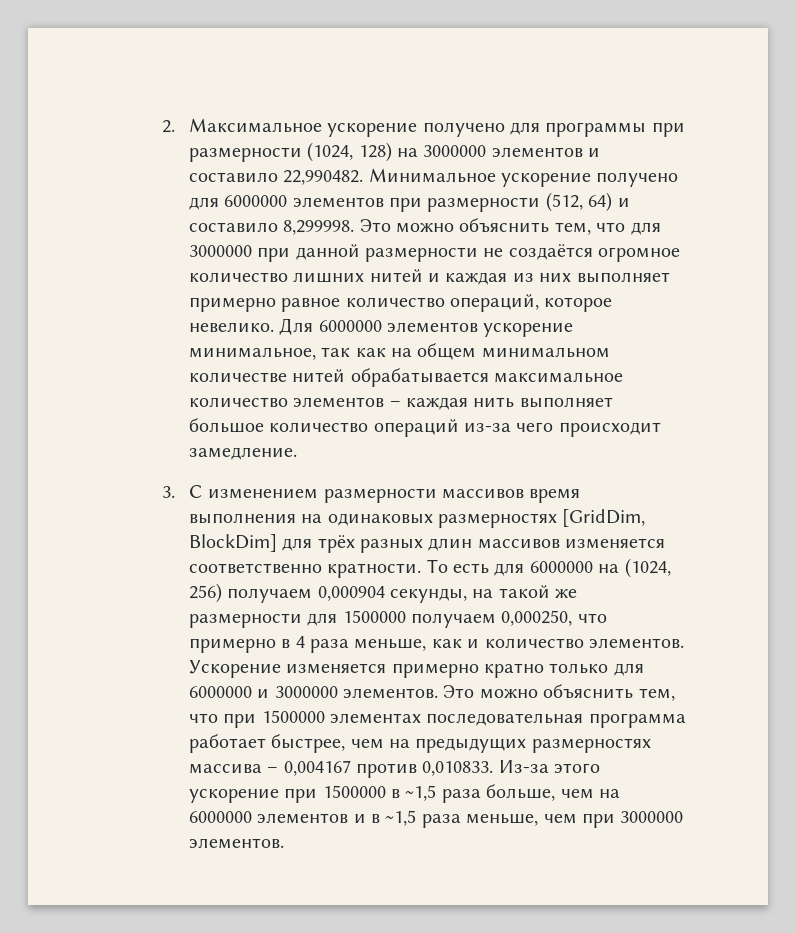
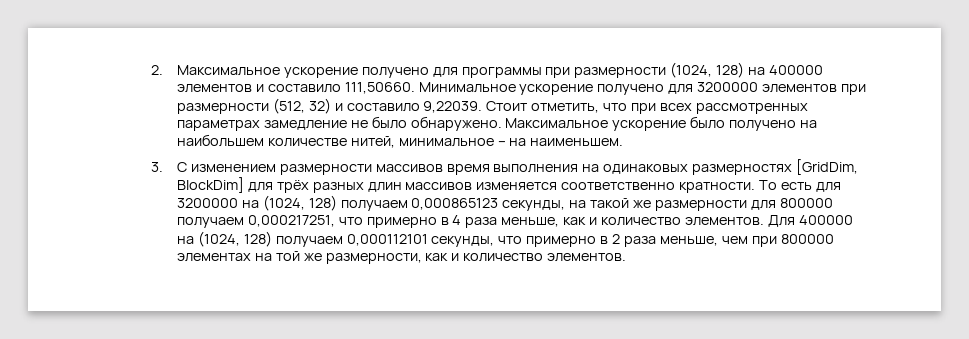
[423,145,487,157] 3000000 -> [768,65,823,75] 400000
[283,170,364,185] 22,990482. -> [344,82,415,94] 111,50660.
[224,195,288,207] 6000000 -> [697,82,759,92] 3200000
[588,192,630,212] [188,218,661,235] [188,244,681,262] [188,269,670,285] [188,294,613,312] [188,318,574,337] [188,343,610,360] [188,368,623,387] [188,397,613,410] [188,418,661,437] [188,447,297,460] 64) и составило 8,299998. Это можно объяснить тем, что для 3000000 при данной размерности не создаётся огромное количество лишних нитей и каждая из них выполняет примерно равное количество операций, которое невелико. Для 6000000 элементов ускорение минимальное, так как на общем минимальном количестве нитей обрабатывается максимальное количество элементов – каждая нить выполняет большое количество операций из-за чего происходит замедление. -> [308,98,808,114] [176,116,818,131] [176,134,624,148] 32) и составило 9,22039. Стоит отметить, что при всех рассмотренных параметрах замедление не было обнаружено. Максимальное ускорение было получено на наибольшем количестве нитей, минимальное – на наименьшем.
[529,558,671,578] [188,583,385,603] 6000000 на (1024, 256) получаем 0,000904 -> [176,195,499,211] 3200000 на (1024, 128) получаем 0,000865123
[342,610,573,628] 1500000 получаем 0,000250, -> [779,198,833,208] [176,215,335,228] 800000 получаем 0,000217251,
[188,660,644,678] [188,684,675,701] [188,710,686,728] [188,734,651,753] [188,760,601,778] [188,784,620,803] [188,810,684,828] Ускорение изменяется примерно кратно только для 6000000 и 3000000 элементов. Это можно объяснить тем, что при 1500000 элементах последовательная программа работает быстрее, чем на предыдущих размерностях массива – 0,004167 против 0,010833. Из-за этого ускорение при 1500000 в ~1,5 раза больше, чем на 6000000 элементов и в ~1,5 раза меньше, чем при 3000000 -> [767,215,853,227] [176,231,834,247] [176,251,544,264] Для 400000 на (1024, 128) получаем 0,000112101 секунды, что примерно в 2 раза меньше, чем при 800000 элементах на той же размерности, как и количество

